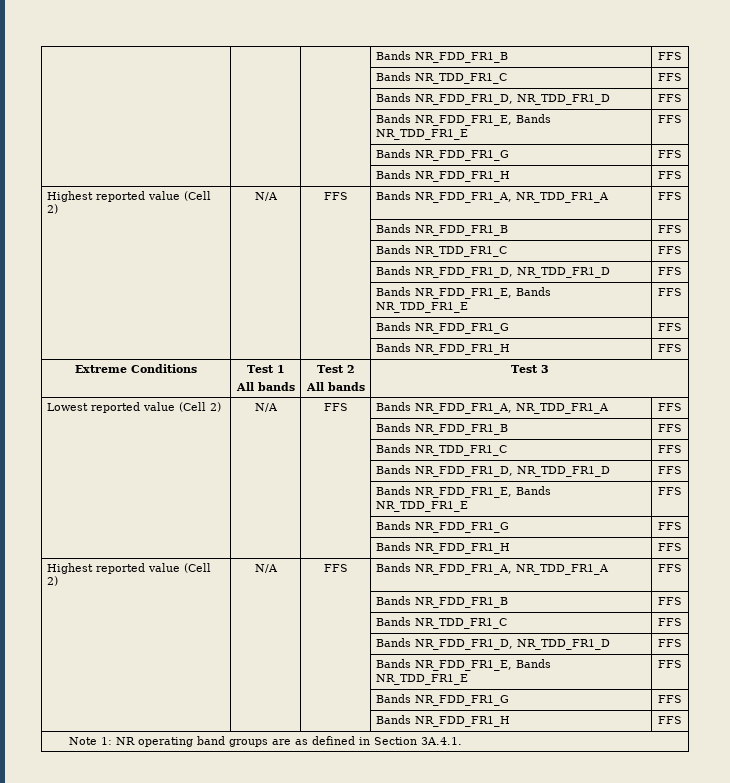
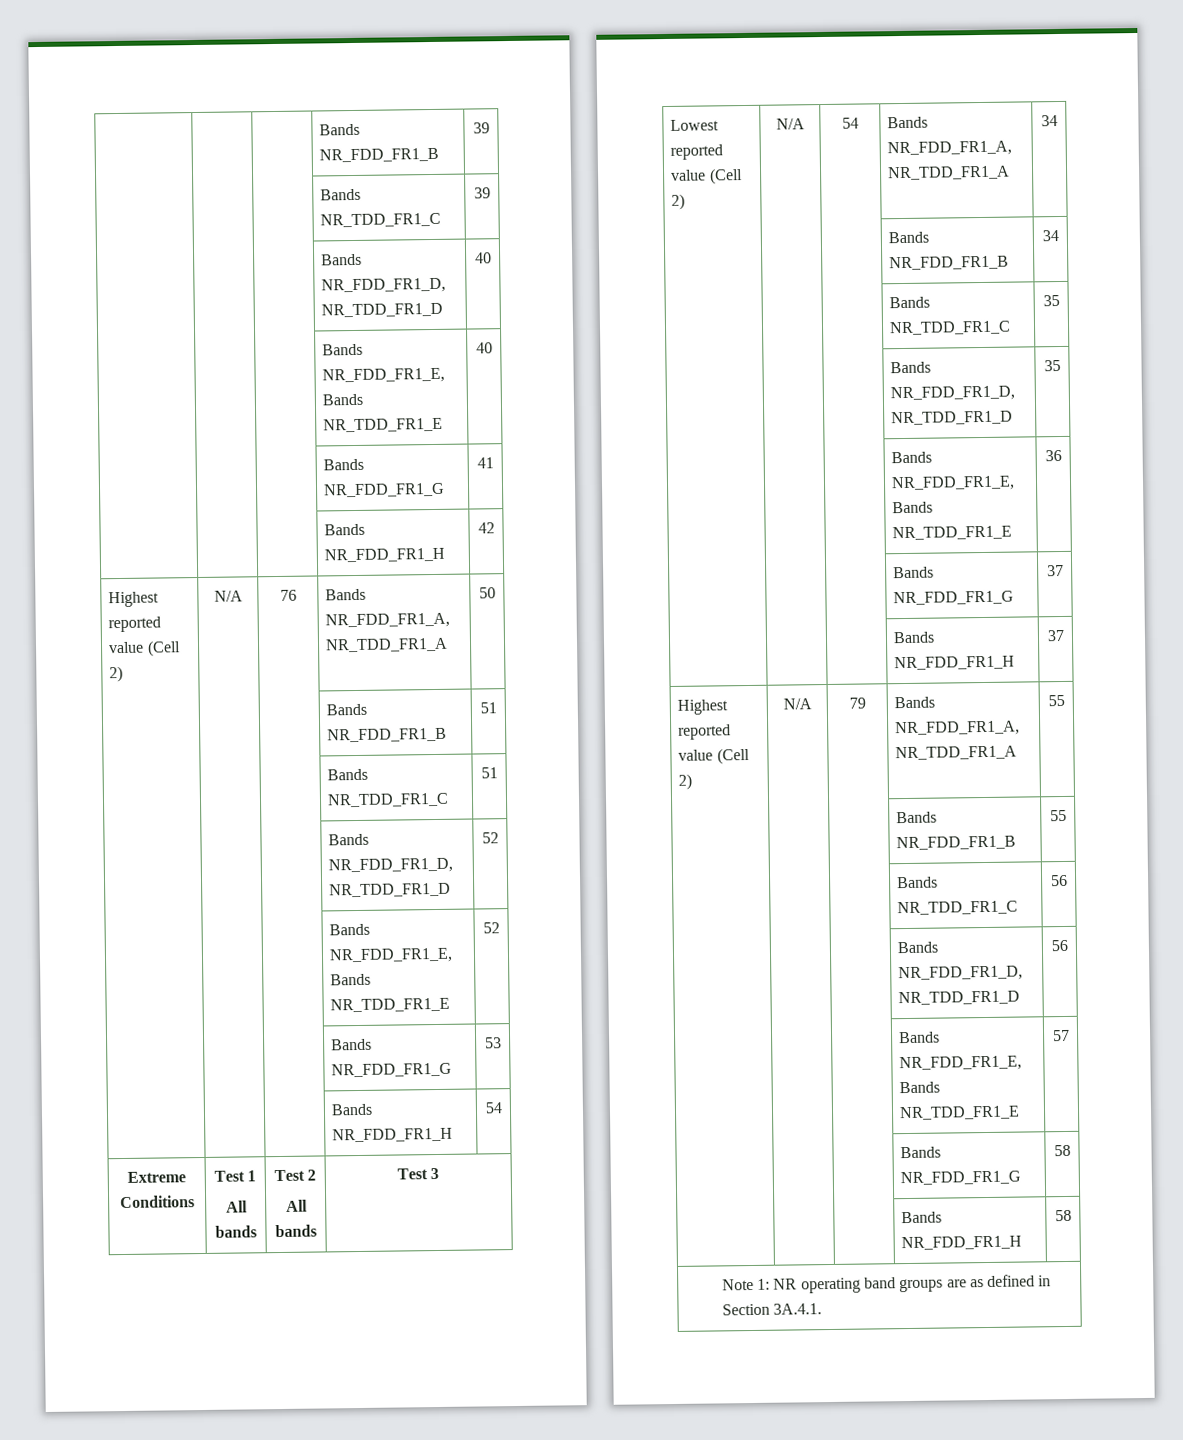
[375,51,508,63] [658,52,682,60] [375,72,507,84] [658,73,682,81] [375,93,610,105] [658,94,682,102] [375,114,551,126] [375,129,468,140] [658,115,682,123] [375,149,509,161] [658,150,682,158] [375,170,510,182] [658,171,682,179] [46,191,211,202] [46,204,58,214] [254,192,278,201] [323,192,348,200] [375,191,609,203] [658,192,682,200] [375,224,508,236] [658,225,682,233] [375,245,507,257] [658,246,682,254] [375,266,610,278] [658,267,682,275] [375,287,551,299] [375,302,468,313] [658,288,682,296] [375,322,509,334] [658,323,682,331] [375,343,510,355] [658,344,682,352] | | | Bands NR_FDD_FR1_B | FFS // | | | Bands NR_TDD_FR1_C | FFS // | | | Bands NR_FDD_FR1_D, NR_TDD_FR1_D | FFS // | | | Bands NR_FDD_FR1_E, Bands NR_TDD_FR1_E | FFS // | | | Bands NR_FDD_FR1_G | FFS // | | | Bands NR_FDD_FR1_H | FFS // Highest reported value (Cell 2) | N/A | FFS | Bands NR_FDD_FR1_A, NR_TDD_FR1_A | FFS // | | | Bands NR_FDD_FR1_B | FFS // | | | Bands NR_TDD_FR1_C | FFS // | | | Bands NR_FDD_FR1_D, NR_TDD_FR1_D | FFS // | | | Bands NR_FDD_FR1_E, Bands NR_TDD_FR1_E | FFS // | | | Bands NR_FDD_FR1_G | FFS // | | | Bands NR_FDD_FR1_H | FFS -> [319,123,361,136] [319,147,440,163] [472,122,490,134] [320,188,362,201] [320,212,442,228] [473,187,491,199] [321,253,363,266] [321,277,447,294] [321,302,444,318] [474,252,492,264] [322,343,364,356] [322,367,446,384] [322,393,364,406] [323,417,444,433] [475,342,493,354] [323,458,365,471] [323,482,446,498] [476,457,494,469] [324,523,366,536] [324,547,446,563] [477,522,495,534] [108,591,160,608] [108,616,162,633] [108,640,181,657] [109,665,124,683] [213,590,243,602] [279,589,297,601] [325,588,367,601] [325,612,451,629] [325,637,449,653] [478,587,496,599] [326,703,368,716] [327,727,448,743] [479,702,497,714] [327,768,369,781] [327,792,450,808] [480,767,498,779] [328,833,370,846] [328,857,454,874] [329,882,452,898] [481,832,499,844] [329,923,371,936] [329,947,454,964] [330,973,372,986] [330,997,451,1013] [482,922,500,934] [331,1038,373,1051] [331,1062,453,1078] [484,1037,502,1049] [331,1103,374,1116] [332,1127,454,1143] [484,1102,503,1114] | | | Bands NR_FDD_FR1_B | 39 // | | | Bands NR_TDD_FR1_C | 39 // | | | Bands NR_FDD_FR1_D, NR_TDD_FR1_D | 40 // | | | Bands NR_FDD_FR1_E, Bands NR_TDD_FR1_E | 40 // | | | Bands NR_FDD_FR1_G | 41 // | | | Bands NR_FDD_FR1_H | 42 // Highest reported value (Cell 2) | N/A | 76 | Bands NR_FDD_FR1_A, NR_TDD_FR1_A | 50 // | | | Bands NR_FDD_FR1_B | 51 // | | | Bands NR_TDD_FR1_C | 51 // | | | Bands NR_FDD_FR1_D, NR_TDD_FR1_D | 52 // | | | Bands NR_FDD_FR1_E, Bands NR_TDD_FR1_E | 52 // | | | Bands NR_FDD_FR1_G | 53 // | | | Bands NR_FDD_FR1_H | 54
[323,403,348,411] [375,402,609,414] [658,403,682,411] [375,423,508,435] [658,424,682,432] [375,444,507,456] [658,445,682,453] [375,465,610,477] [658,466,682,474] [375,486,551,498] [375,501,468,512] [658,487,682,495] [375,521,509,533] [658,522,682,530] [375,542,510,554] [658,543,682,551] [46,563,211,574] [46,576,58,586] [254,564,278,573] [323,564,348,572] [375,563,609,575] [658,564,682,572] [375,596,508,608] [658,597,682,605] [375,617,507,629] [658,618,682,626] [375,638,610,650] [658,639,682,647] [375,659,551,671] [375,674,468,685] [658,660,682,668] [375,694,509,706] [658,695,682,703] [375,715,510,727] [658,716,682,724] FFS | Bands NR_FDD_FR1_A, NR_TDD_FR1_A | FFS // | | | Bands NR_FDD_FR1_B | FFS // | | | Bands NR_TDD_FR1_C | FFS // | | | Bands NR_FDD_FR1_D, NR_TDD_FR1_D | FFS // | | | Bands NR_FDD_FR1_E, Bands NR_TDD_FR1_E | FFS // | | | Bands NR_FDD_FR1_G | FFS // | | | Bands NR_FDD_FR1_H | FFS // Highest reported value (Cell 2) | N/A | FFS | Bands NR_FDD_FR1_A, NR_TDD_FR1_A | FFS // | | | Bands NR_FDD_FR1_B | FFS // | | | Bands NR_TDD_FR1_C | FFS // | | | Bands NR_FDD_FR1_D, NR_TDD_FR1_D | FFS // | | | Bands NR_FDD_FR1_E, Bands NR_TDD_FR1_E | FFS // | | | Bands NR_FDD_FR1_G | FFS // | | | Bands NR_FDD_FR1_H | FFS -> [841,117,859,129] [887,116,929,129] [887,140,1013,157] [887,165,1011,181] [1040,115,1058,127] [888,231,930,244] [889,255,1010,271] [1041,230,1059,242] [889,296,931,309] [889,320,1012,336] [1042,295,1060,307] [890,361,932,374] [890,385,1016,402] [891,410,1014,426] [1043,359,1061,372] [891,451,933,464] [891,475,1016,492] [892,501,934,514] [892,525,1013,541] [1044,449,1062,462] [893,566,935,579] [893,590,1015,606] [1046,564,1064,577] [893,631,936,644] [894,655,1016,671] [1046,629,1065,642] [677,699,729,715] [678,724,732,740] [678,747,750,765] [678,773,693,790] [782,698,812,710] [848,697,866,709] [894,696,936,709] [895,720,1021,737] [895,745,1018,761] [1047,694,1065,707] [896,811,938,824] [896,835,1017,851] [1049,809,1067,822] [897,876,939,889] [897,900,1019,916] [1050,874,1068,887] [897,941,939,954] [898,965,1024,982] [898,990,1021,1006] [1050,939,1068,952] [899,1031,941,1044] [899,1055,1023,1072] [899,1081,941,1094] [899,1105,1021,1121] [1051,1029,1070,1042] [900,1146,942,1159] [900,1170,1022,1186] [1053,1144,1071,1157] [901,1211,943,1224] [901,1235,1023,1251] [1054,1209,1072,1222] 54 | Bands NR_FDD_FR1_A, NR_TDD_FR1_A | 34 // | | | Bands NR_FDD_FR1_B | 34 // | | | Bands NR_TDD_FR1_C | 35 // | | | Bands NR_FDD_FR1_D, NR_TDD_FR1_D | 35 // | | | Bands NR_FDD_FR1_E, Bands NR_TDD_FR1_E | 36 // | | | Bands NR_FDD_FR1_G | 37 // | | | Bands NR_FDD_FR1_H | 37 // Highest reported value (Cell 2) | N/A | 79 | Bands NR_FDD_FR1_A, NR_TDD_FR1_A | 55 // | | | Bands NR_FDD_FR1_B | 55 // | | | Bands NR_TDD_FR1_C | 56 // | | | Bands NR_FDD_FR1_D, NR_TDD_FR1_D | 56 // | | | Bands NR_FDD_FR1_E, Bands NR_TDD_FR1_E | 57 // | | | Bands NR_FDD_FR1_G | 58 // | | | Bands NR_FDD_FR1_H | 58

